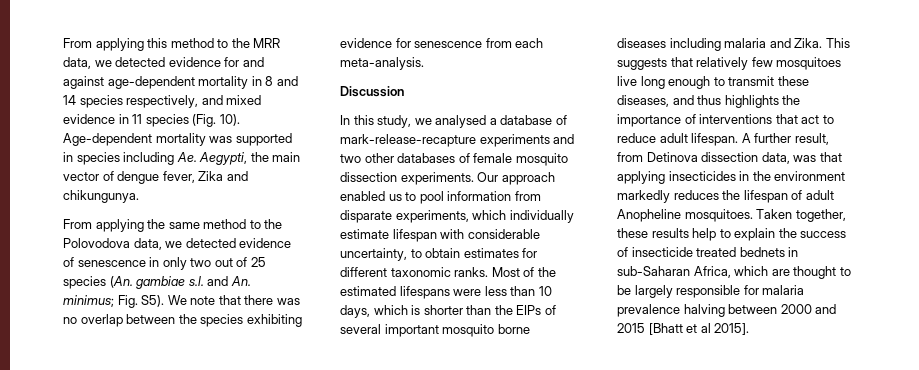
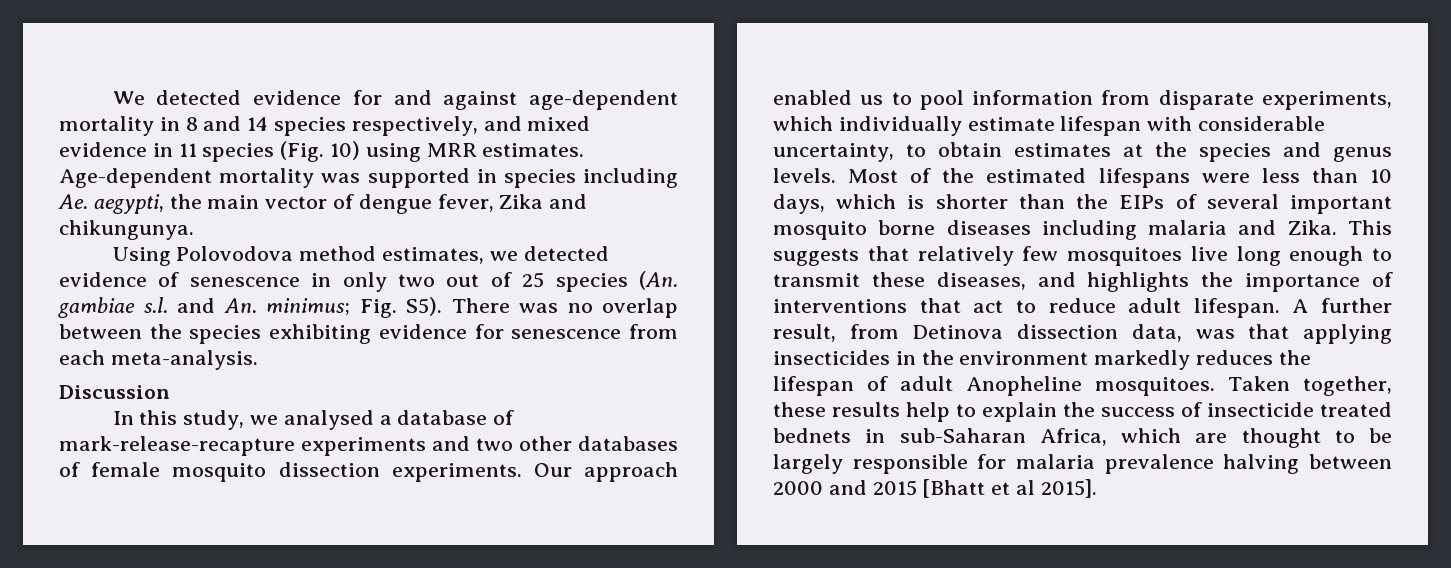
[63,38,281,51] [63,57,112,69] From applying this method to the MRR data, we -> [112,91,145,105] We
[219,114,240,126] 10). -> [330,141,585,162] 10) using MRR estimates.
[199,152,248,165] Aegypti, -> [93,194,164,214] aegypti,
[63,219,283,232] [63,238,162,250] From applying the same method to the Polovodova data, -> [112,246,484,266] Using Polovodova method estimates,
[167,295,274,305] We note that there -> [451,298,510,313] There
[522,248,538,258] [340,267,489,277] for different taxonomic ranks. -> [1123,142,1392,162] [773,168,836,183] at the species and genus levels.
[697,95,722,105] thus -> (1076, 279) none

